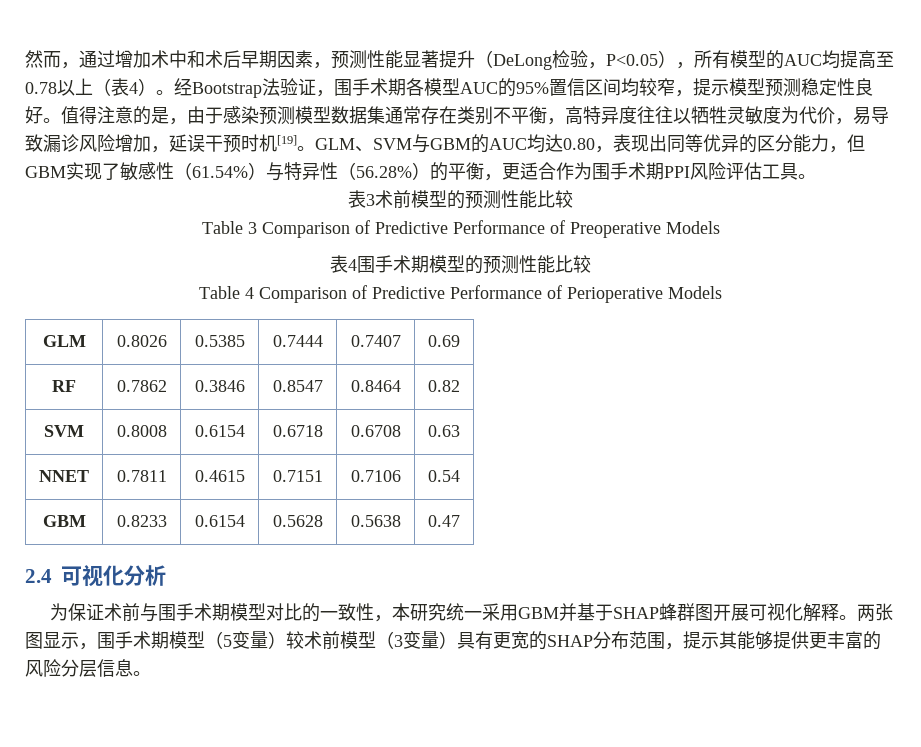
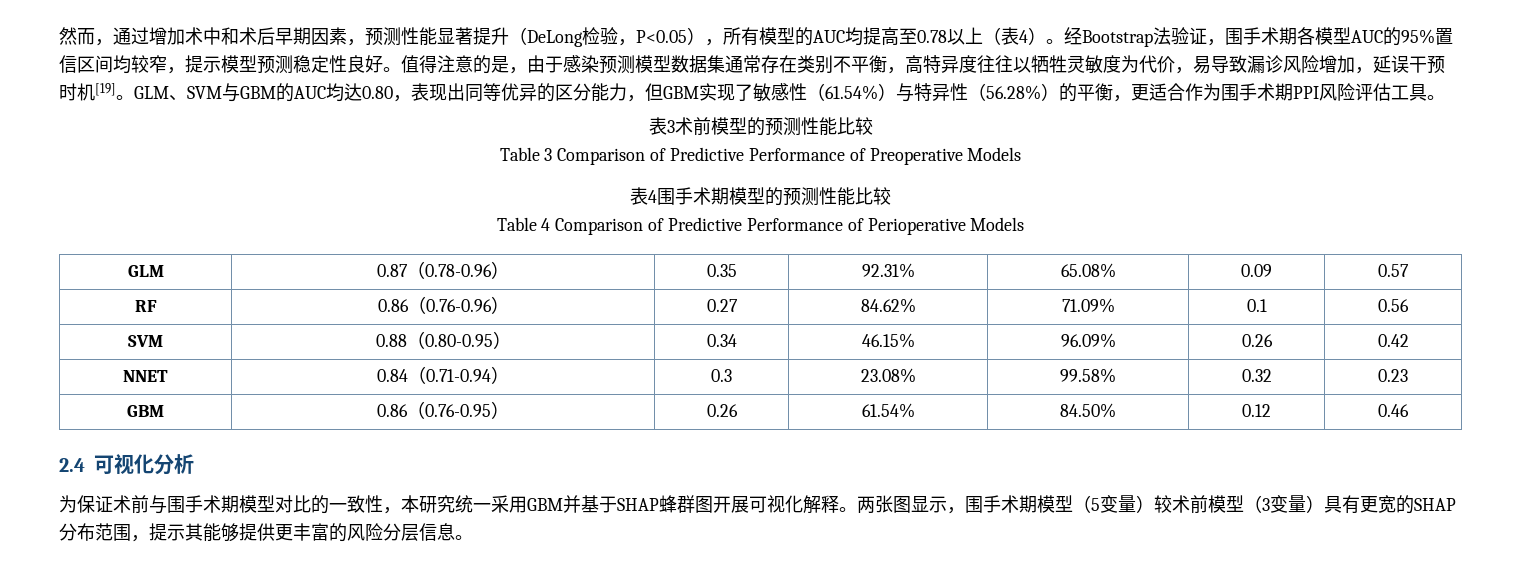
[116,335,167,347] [194,335,245,347] [272,335,323,347] [350,335,401,347] [428,335,460,347] [52,380,76,392] [116,380,167,392] [194,380,245,392] [272,380,323,392] [350,380,401,392] [428,380,460,392] [44,425,84,437] [116,425,167,437] [194,425,245,437] [272,425,323,437] [350,425,401,437] [428,425,460,437] [39,470,89,482] [116,470,167,482] [194,470,245,482] [272,470,323,482] [350,470,401,482] [428,470,460,482] [42,515,86,527] [116,515,167,527] [194,515,245,527] [272,515,323,527] [350,515,401,527] [428,515,460,527] 0.8026 | 0.5385 | 0.7444 | 0.7407 | 0.69 // RF | 0.7862 | 0.3846 | 0.8547 | 0.8464 | 0.82 // SVM | 0.8008 | 0.6154 | 0.6718 | 0.6708 | 0.63 // NNET | 0.7811 | 0.4615 | 0.7151 | 0.7106 | 0.54 // GBM | 0.8233 | 0.6154 | 0.5628 | 0.5638 | 0.47 -> [377,261,509,279] [706,264,737,277] [861,263,915,278] [1060,263,1116,278] [1241,264,1272,277] [1378,264,1409,277] [134,300,157,312] [377,296,509,314] [706,299,738,312] [860,298,916,313] [1061,298,1115,313] [1246,299,1267,312] [1378,299,1409,312] [128,335,163,347] [375,331,511,349] [706,334,737,347] [861,333,915,348] [1060,333,1116,348] [1241,334,1273,347] [1377,334,1409,347] [123,370,168,382] [377,366,509,384] [711,369,732,382] [860,368,916,383] [1060,368,1116,383] [1241,369,1272,382] [1378,369,1408,382] [127,405,164,417] [377,401,509,419] [706,404,738,417] [861,403,915,418] [1060,403,1116,418] [1242,404,1271,417] [1378,404,1409,417] 0.87（0.78-0.96） | 0.35 | 92.31% | 65.08% | 0.09 | 0.57 // RF | 0.86（0.76-0.96） | 0.27 | 84.62% | 71.09% | 0.1 | 0.56 // SVM | 0.88（0.80-0.95） | 0.34 | 46.15% | 96.09% | 0.26 | 0.42 // NNET | 0.84（0.71-0.94） | 0.3 | 23.08% | 99.58% | 0.32 | 0.23 // GBM | 0.86（0.76-0.95） | 0.26 | 61.54% | 84.50% | 0.12 | 0.46

